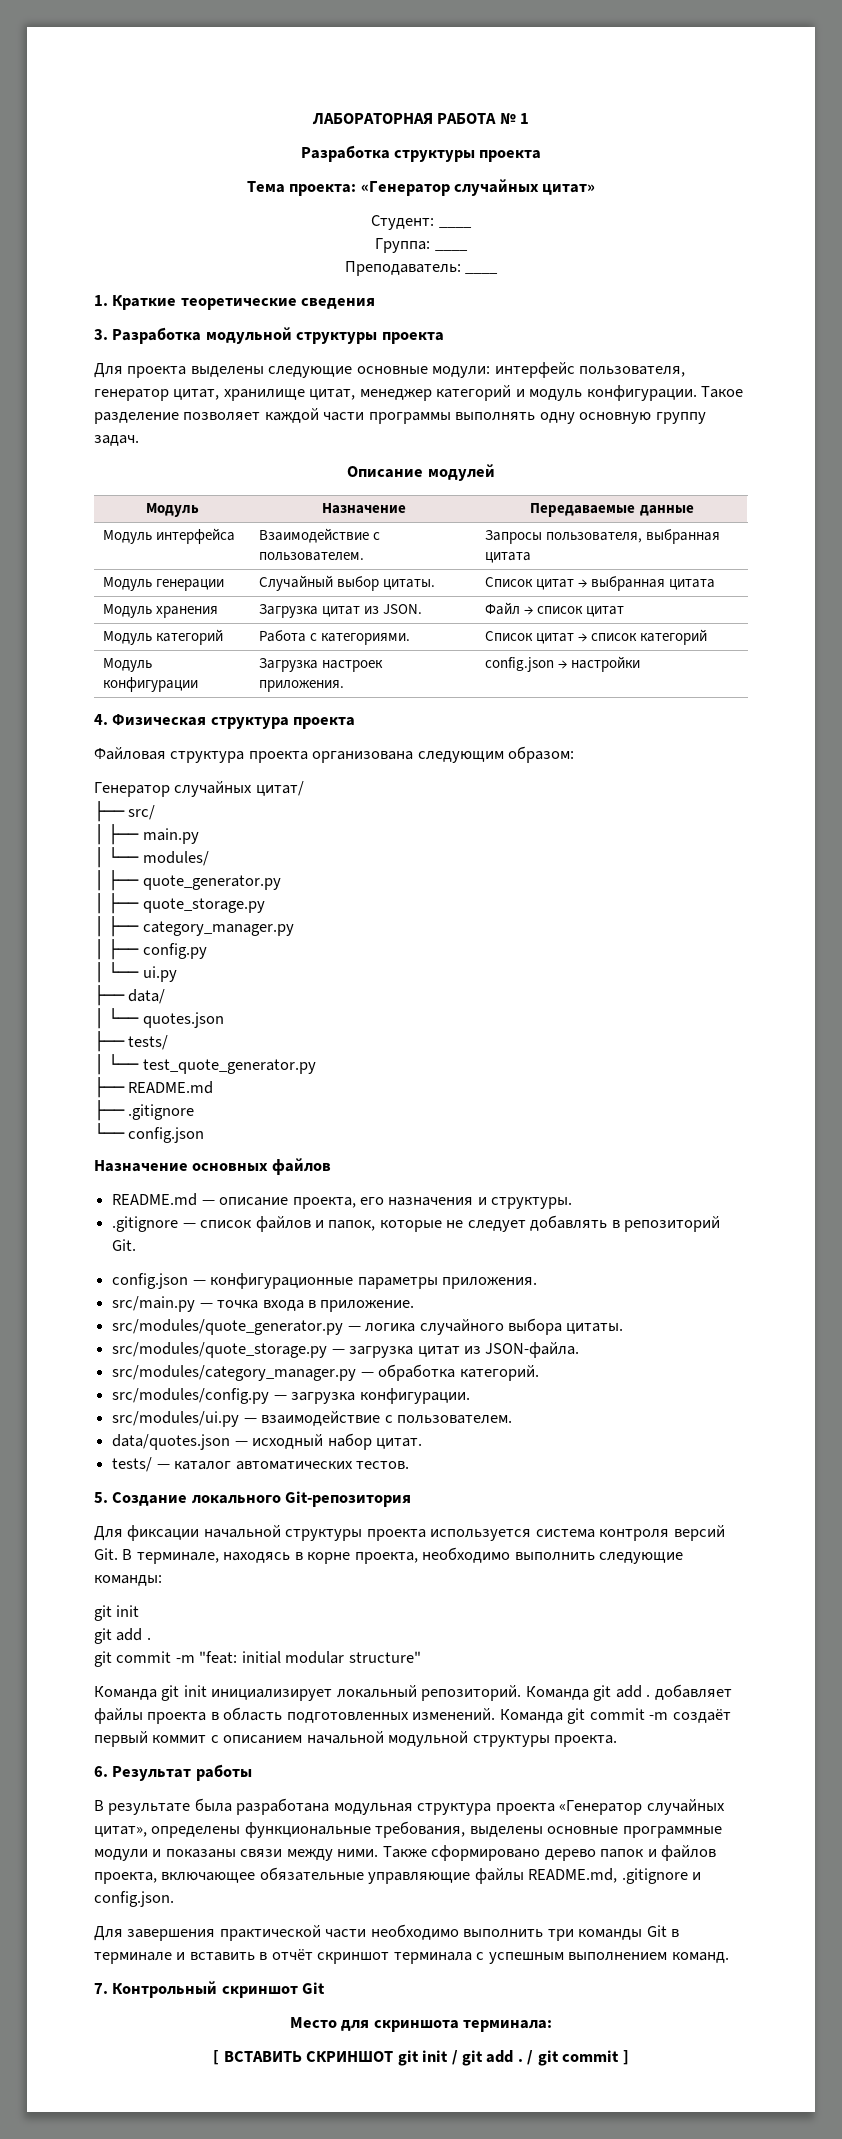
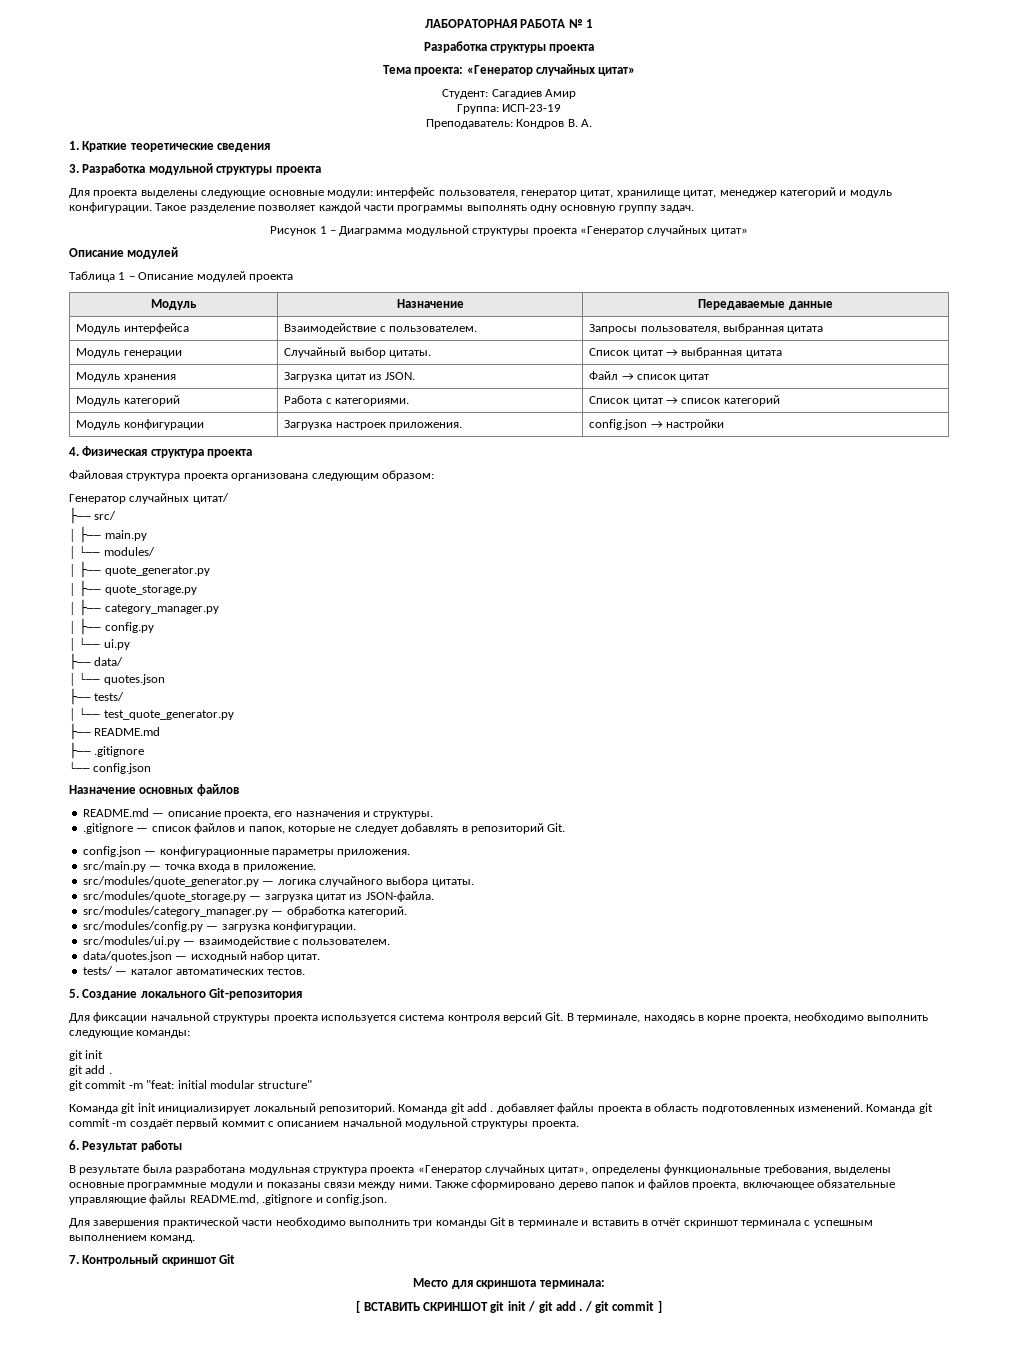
[438,226,472,228] ____ -> [491,89,576,99] Сагадиев Амир
[434,249,468,251] ____ -> [502,104,562,112] ИСП-23-19
[465,272,499,274] ____ -> [516,119,593,129] Кондров В. А.
[347,464,495,481] Описание модулей -> [270,225,748,236] [69,247,179,259] [69,271,293,282] Рисунок 1 – Диаграмма модульной структуры проекта «Генератор случайных цитат» // Описание модулей // Таблица 1 – Описание модулей проекта

